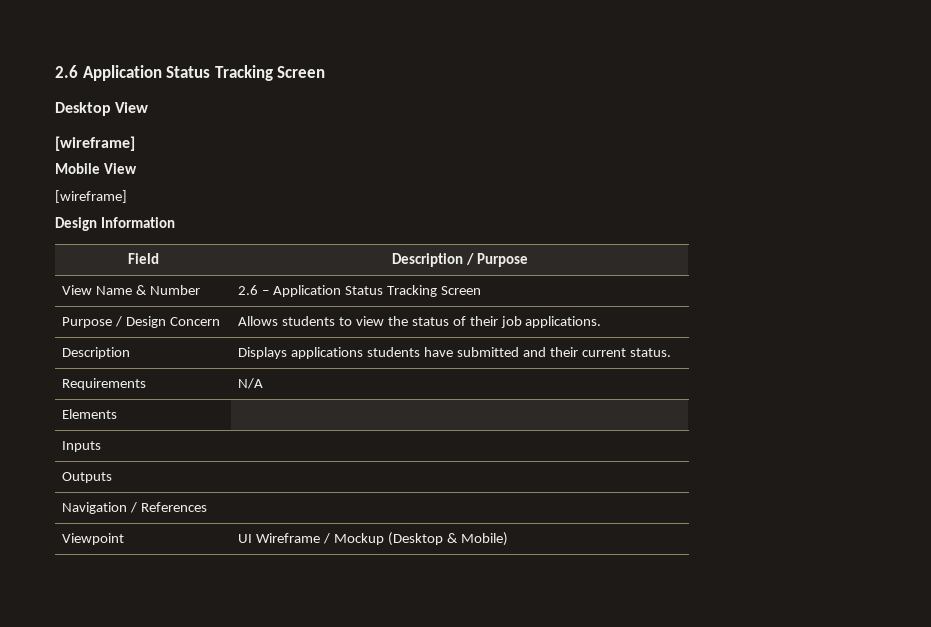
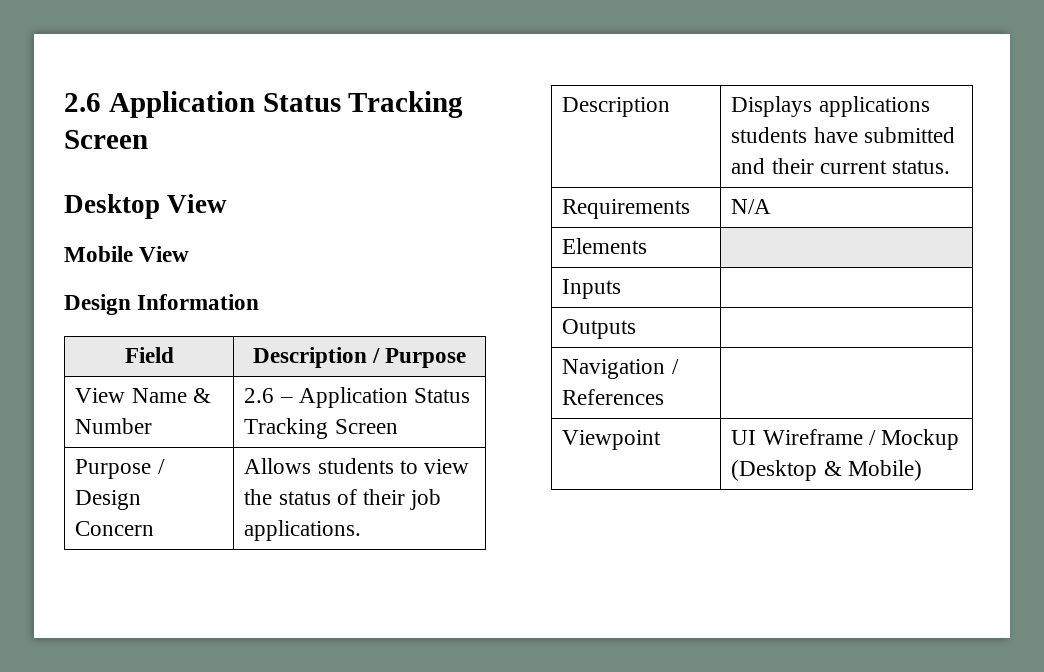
[55,136,135,151] // [wireframe] -> (228, 203) none
[55,190,127,203] // [wireframe] -> (190, 254) none

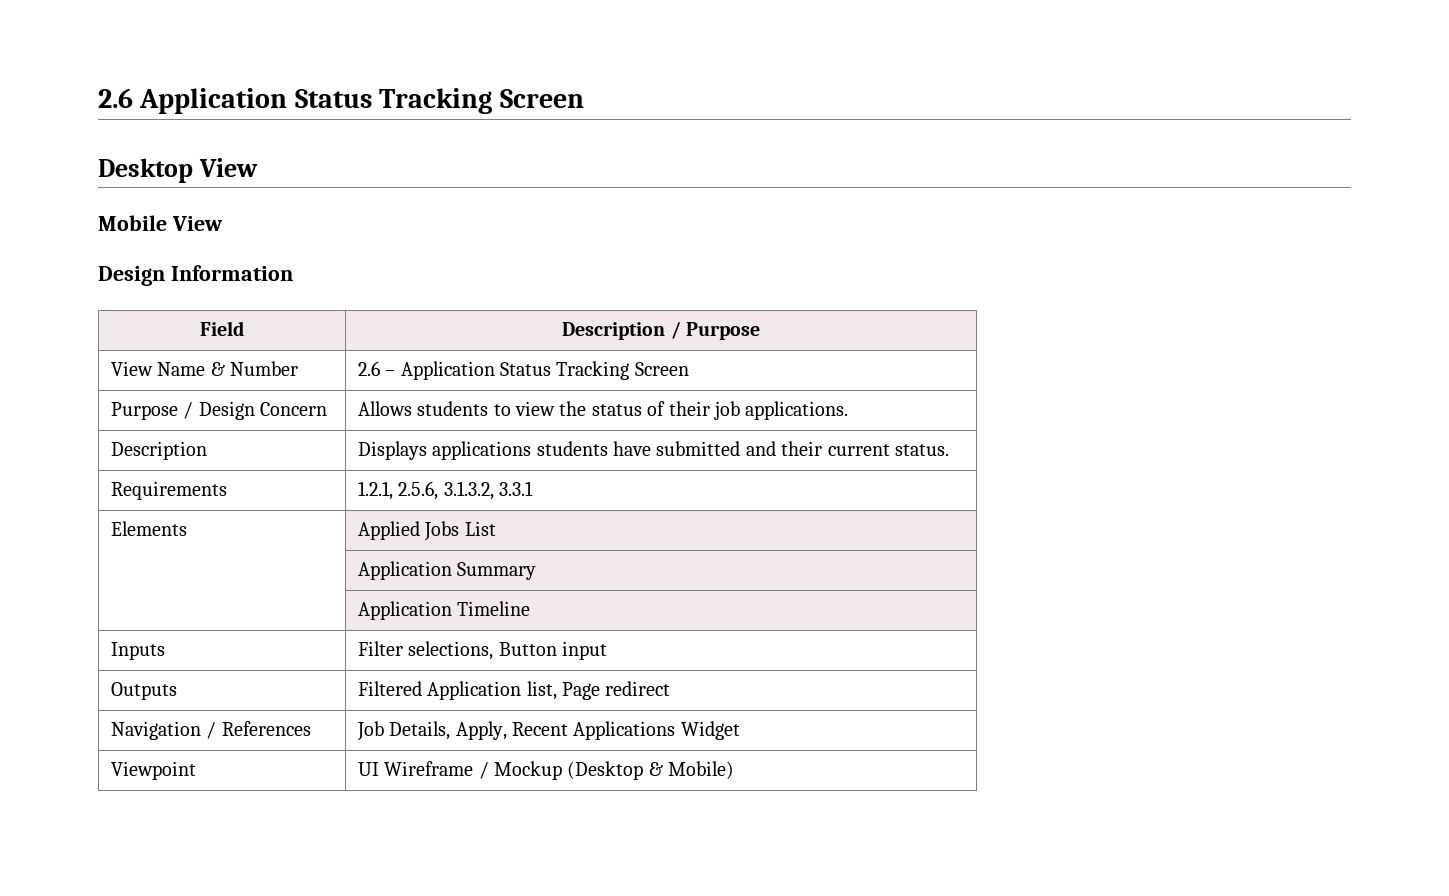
[731,199,772,214] [562,238,648,254] [562,279,622,299] [562,319,637,339] [562,359,679,379] [562,389,665,405] N/A // Elements | // Inputs | // Outputs | // Navigation / References | -> [357,481,534,500] [110,521,187,536] [357,521,496,541] [357,561,537,580] [357,601,531,620] [110,642,165,660] [357,641,608,660] [110,682,177,700] [357,681,671,700] [110,721,311,740] [356,721,740,741] 1.2.1, 2.5.6, 3.1.3.2, 3.3.1 // Elements | Applied Jobs List // | Application Summary // | Application Timeline // Inputs | Filter selections, Button input // Outputs | Filtered Application list, Page redirect // Navigation / References | Job Details, Apply, Recent Applications Widget

